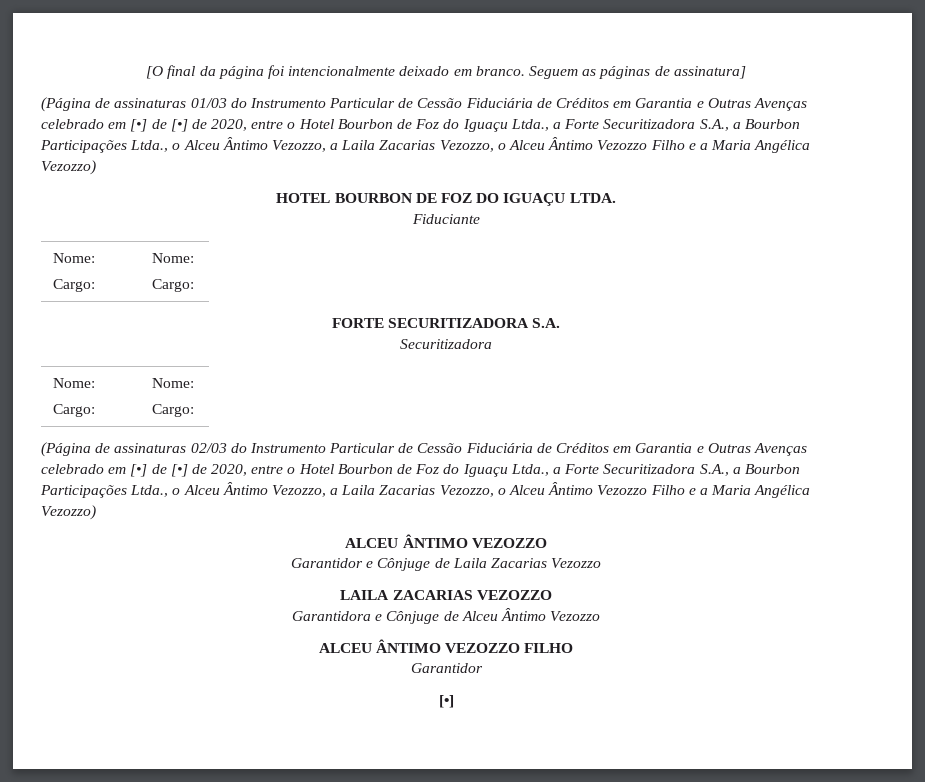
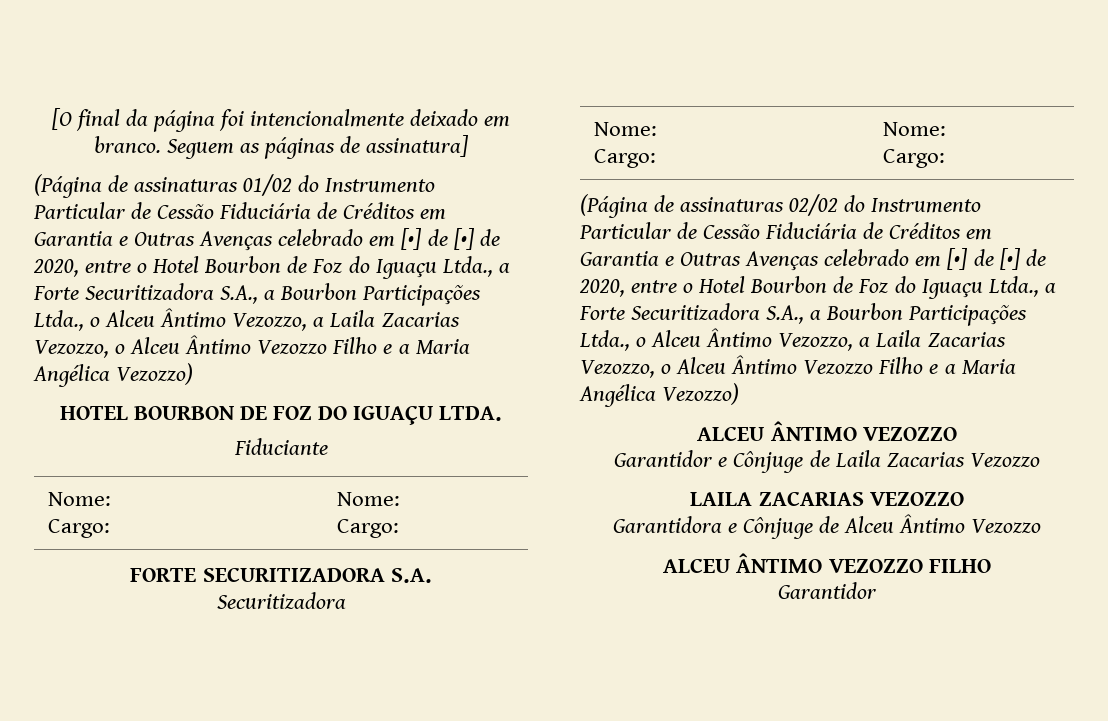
[190,98,227,108] 01/03 -> [243,174,293,196] 01/02
[190,443,227,453] 02/03 -> [789,194,839,216] 02/02
[438,695,454,708] // [•] -> (877, 590) none

